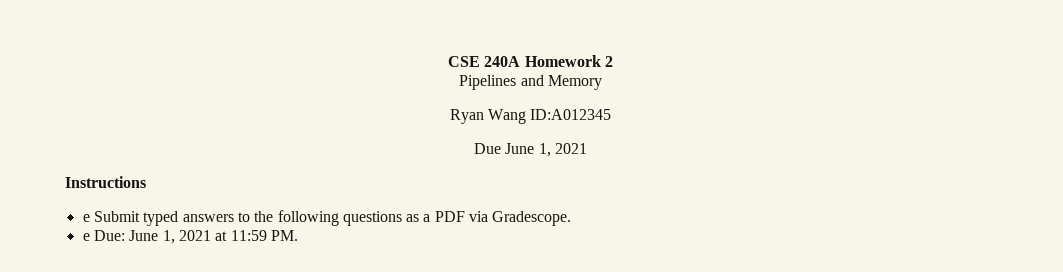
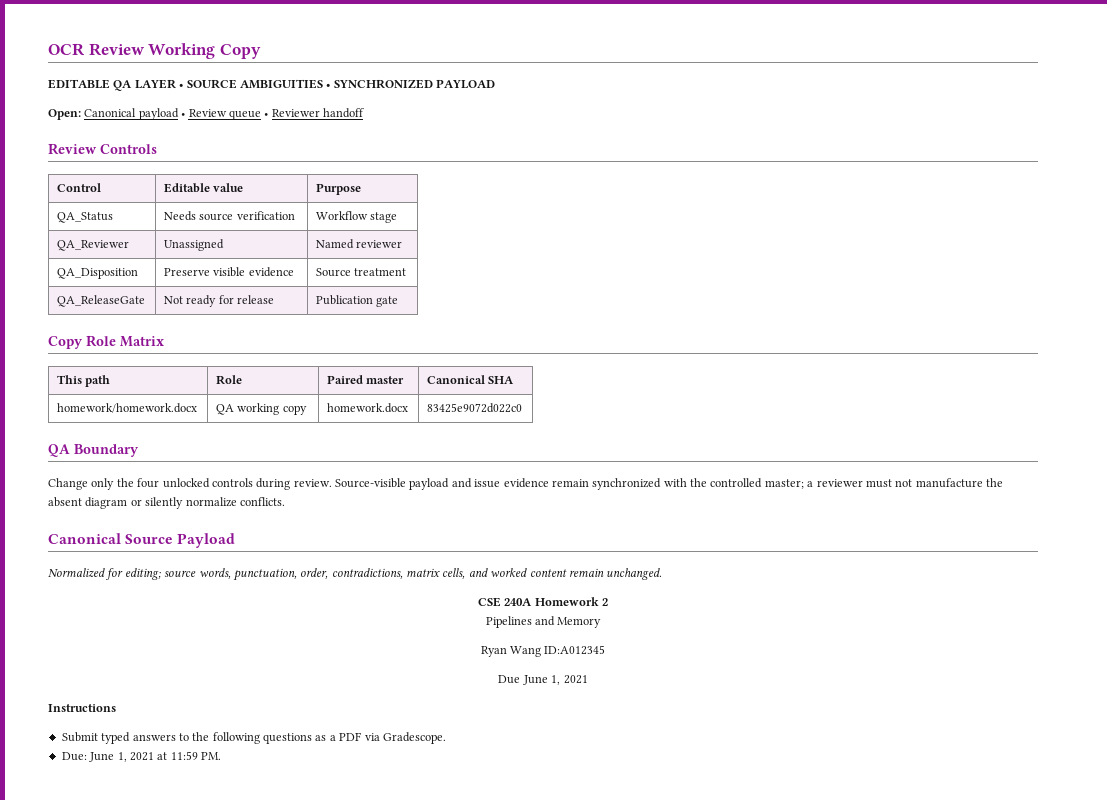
(448, 61) none -> [48,43,261,59] [48,79,495,91] [48,108,364,120] [48,143,157,155] [57,183,102,192] [164,183,244,193] [316,183,362,195] [57,212,114,223] [164,211,295,221] [316,211,398,223] [57,240,130,251] [164,239,225,251] [316,239,403,249] [57,268,139,279] [164,267,294,277] [316,268,407,277] [57,295,146,307] [164,295,275,307] [316,295,399,307] [48,335,164,349] [57,375,111,387] [216,375,243,385] [327,375,405,384] [427,375,515,384] [57,403,198,413] [216,403,307,415] [327,403,409,413] [427,403,523,413] [48,444,139,457] [48,478,1003,490] [48,497,285,509] [48,533,236,548] [48,568,663,581] OCR Review Working Copy // EDITABLE QA LAYER • SOURCE AMBIGUITIES • SYNCHRONIZED PAYLOAD // Open: Canonical payload • Review queue • Reviewer handoff // Review Controls // Control | Editable value | Purpose // QA_Status | Needs source verification | Workflow stage // QA_Reviewer | Unassigned | Named reviewer // QA_Disposition | Preserve visible evidence | Source treatment // QA_ReleaseGate | Not ready for release | Publication gate // Copy Role Matrix // This path | Role | Paired master | Canonical SHA // homework/homework.docx | QA working copy | homework.docx | 83425e9072d022c0 // QA Boundary // Change only the four unlocked controls during review. Source-visible payload and issue evidence remain synchronized with the controlled master; a reviewer must not manufacture the absent diagram or silently normalize conflicts. // Canonical Source Payload // Normalized for editing; source words, punctuation, order, contradictions, matrix cells, and worked content remain unchanged. //
[82,214,90,222] e -> (116, 708) none
[82,233,90,241] e -> (446, 738) none

